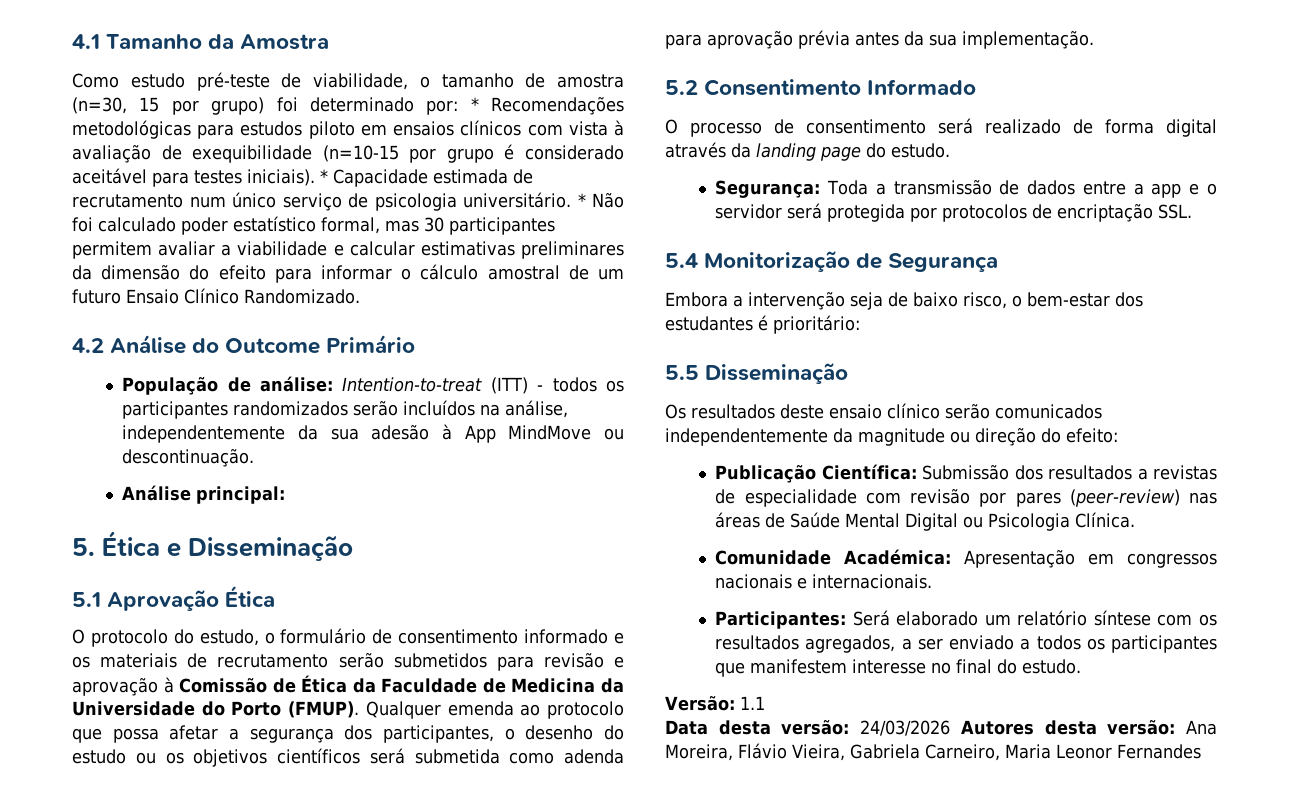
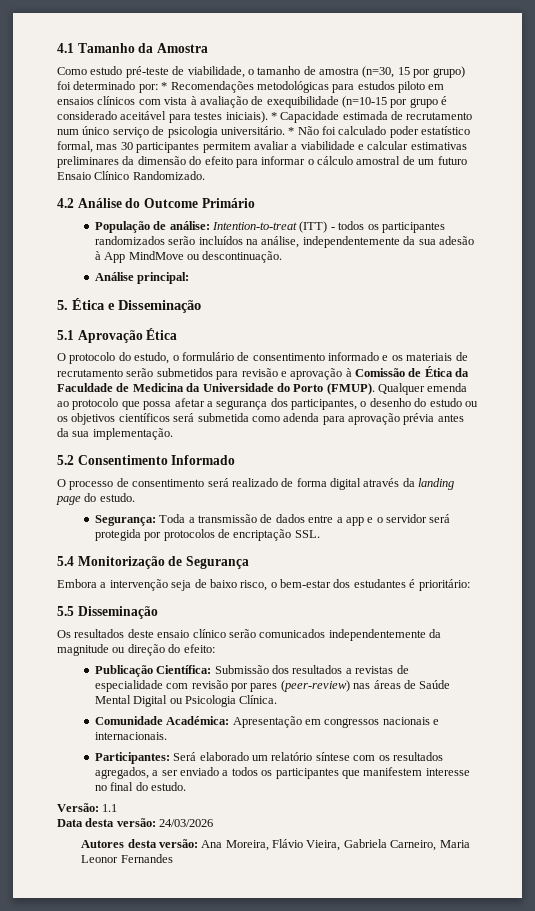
(951, 728) none -> (214, 823) //

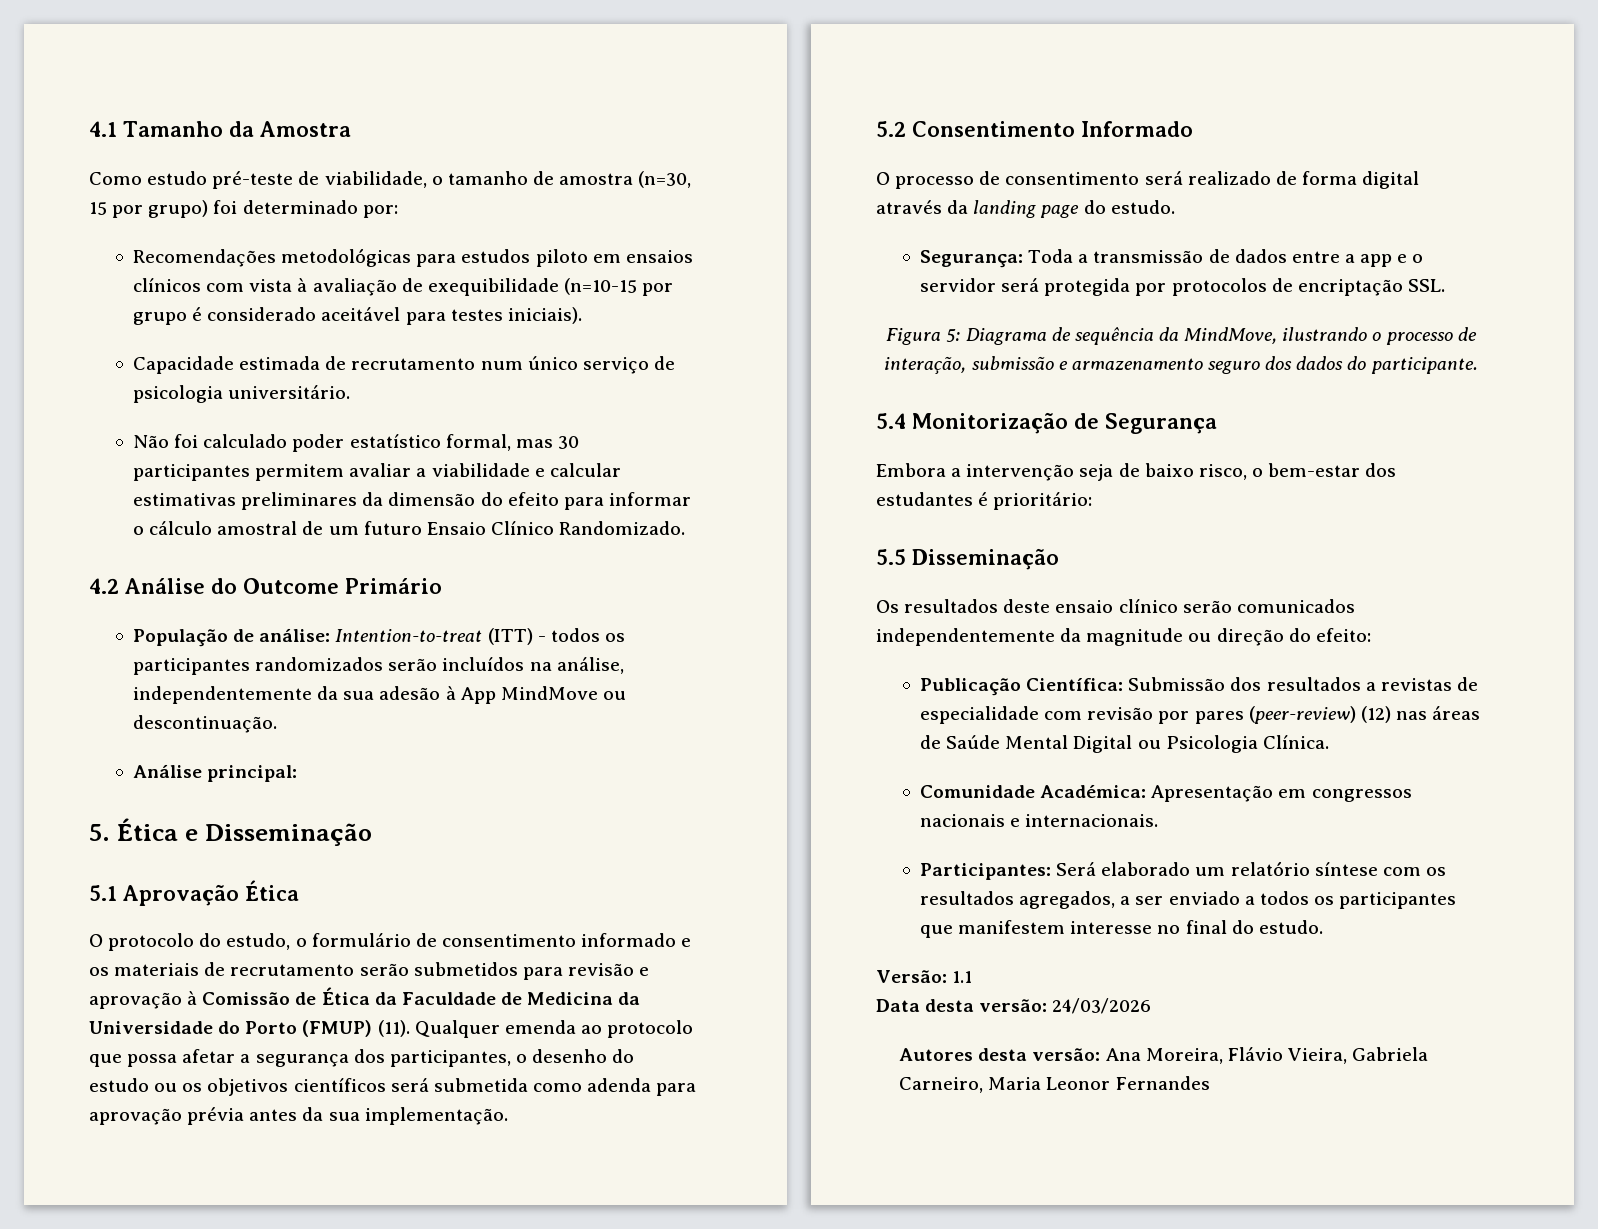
[161,82,168,90] * -> (398, 211) //
[270,112,277,120] * -> (582, 315) //
[288,127,295,135] * -> (351, 392) //
[326,383,375,395] (FMUP). -> [302,1020,410,1037] (FMUP) (11).
(320, 534) none -> [886,327,1477,345] [884,356,1478,374] // Figura 5: Diagrama de sequência da MindMove, ilustrando o processo de interação, submissão e armazenamento seguro dos dados do participante.
(350, 686) none -> [1360,706,1391,723] (12)

